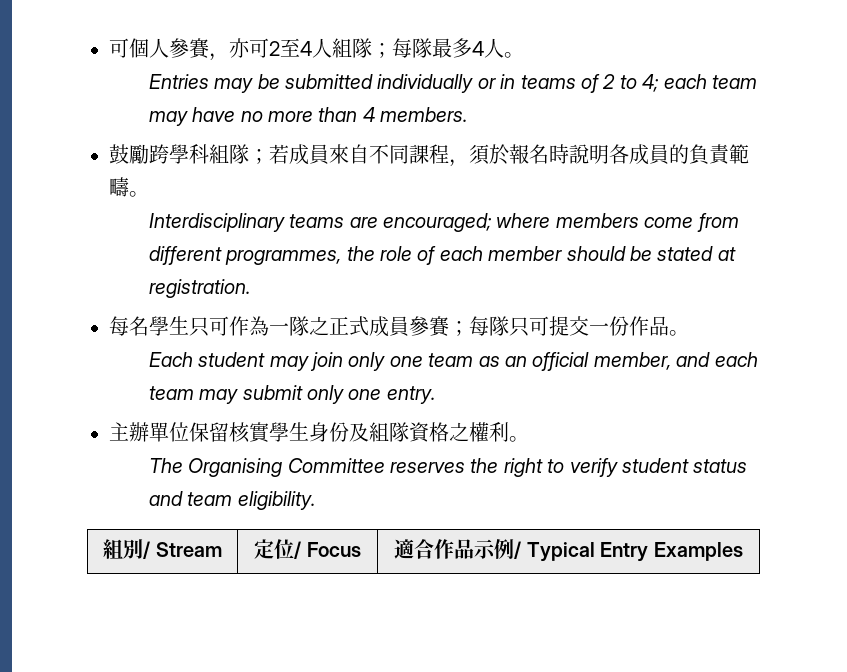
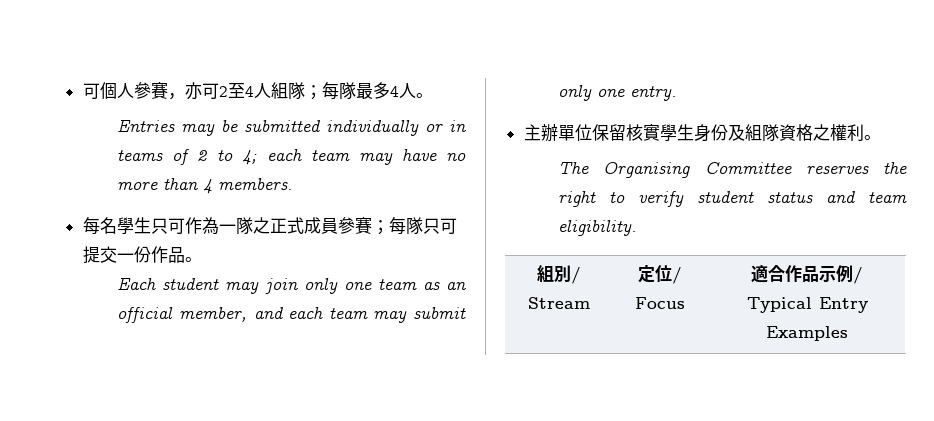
[109,144,749,167] [109,177,149,197] [148,213,739,232] [148,246,736,265] [148,279,250,298] // 鼓勵跨學科組隊；若成員來自不同課程，須於報名時說明各成員的負責範疇。 // Interdisciplinary teams are encouraged; where members come from different programmes, the role of each member should be stated at registration. -> (294, 184) none

